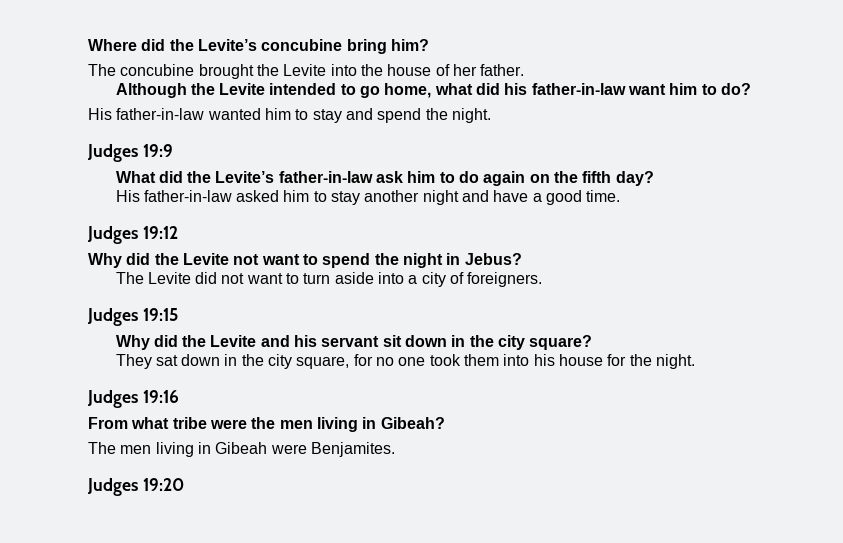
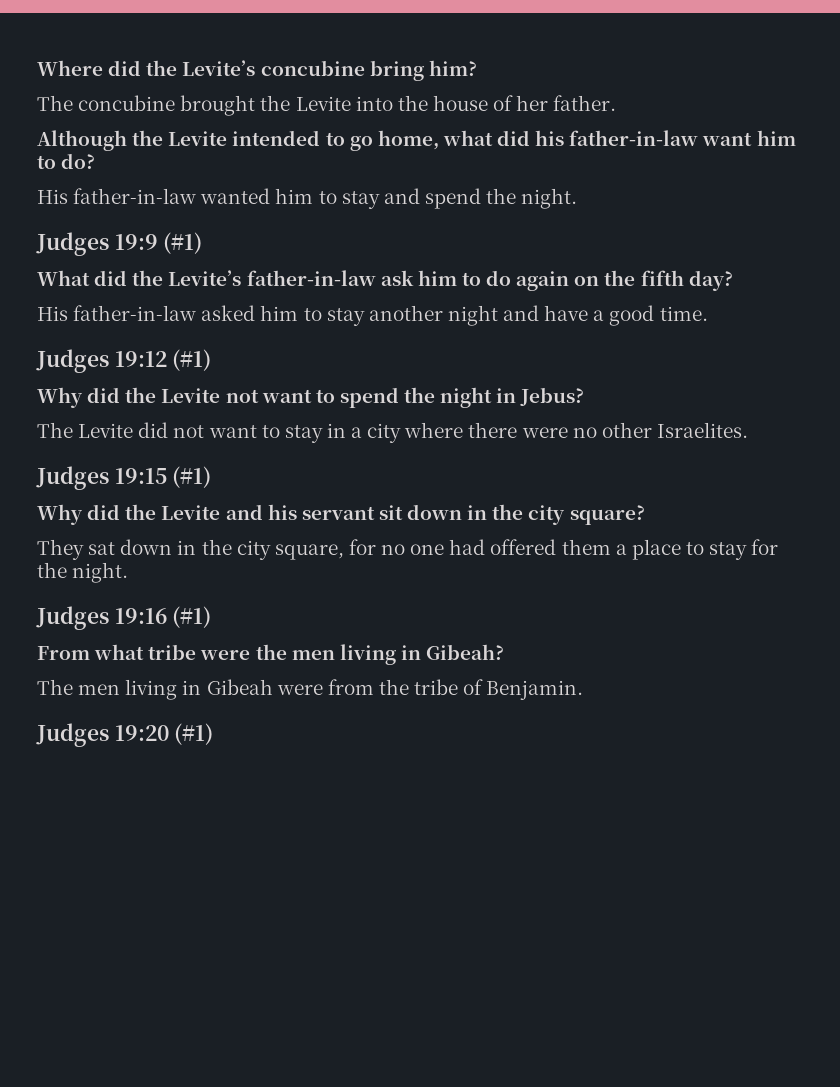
(173, 150) none -> [163,232,203,254] (#1)
(178, 232) none -> [172,349,212,371] (#1)
[303,272,543,287] turn aside into a city of foreigners. -> [284,422,748,443] stay in a city where there were no other Israelites.
(178, 314) none -> [172,466,212,488] (#1)
[429,354,603,366] took them into his house -> [449,539,748,560] had offered them a place to stay
(179, 396) none -> [172,606,212,628] (#1)
[310,442,395,457] Benjamites. -> [327,679,584,700] from the tribe of Benjamin.
(184, 484) none -> [174,723,214,745] (#1)

